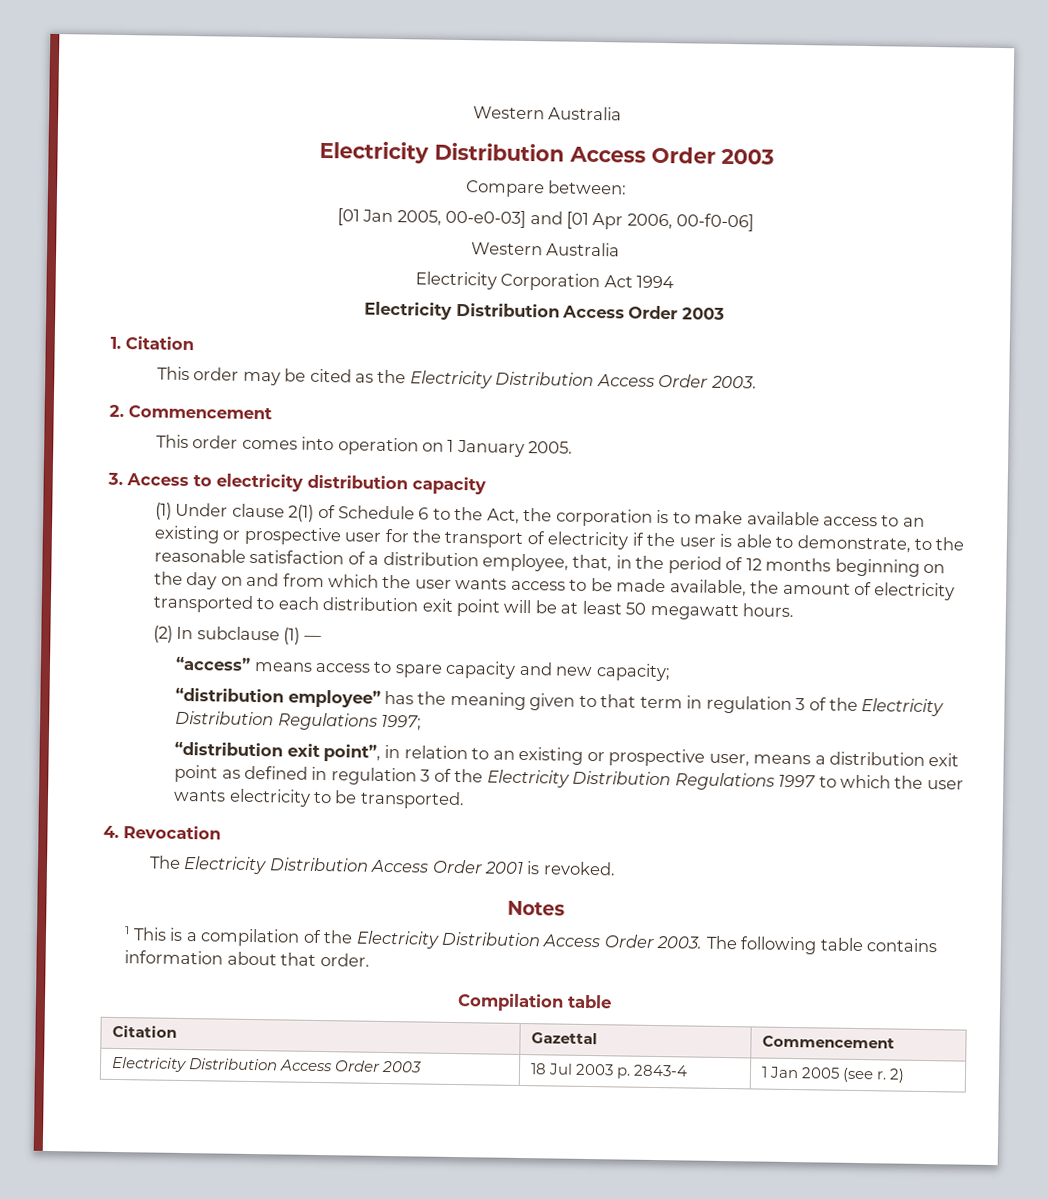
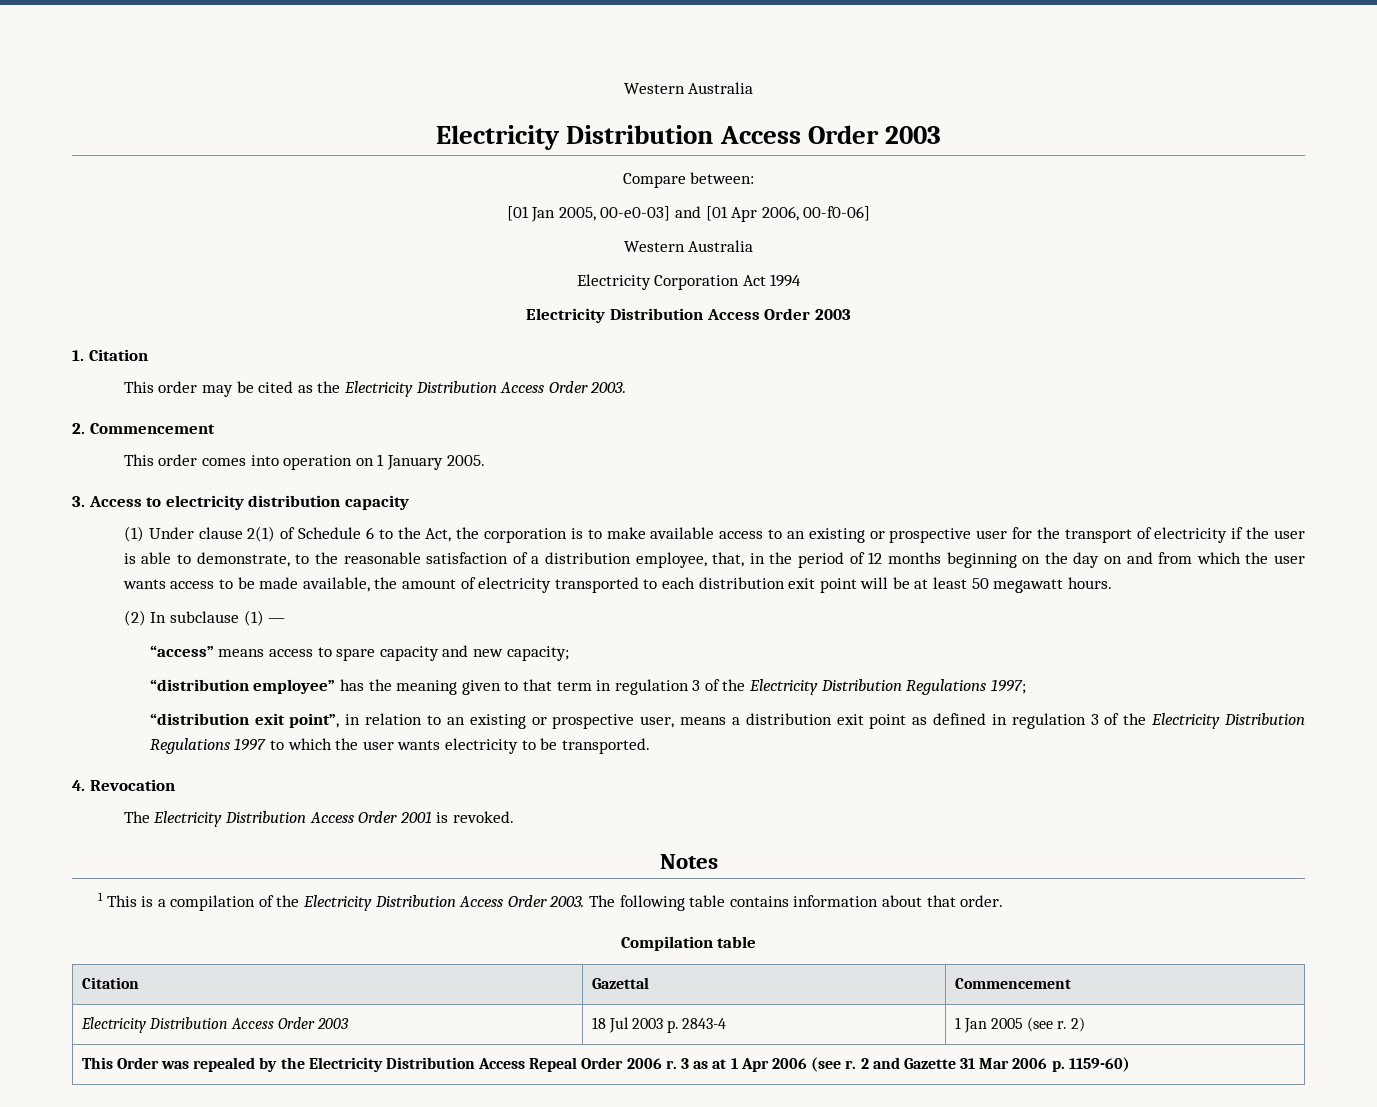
(905, 1075) none -> [81,1057,1130,1072] // This Order was repealed by the Electricity Distribution Access Repeal Order 2006 r. 3 as at 1 Apr 2006 (see r. 2 and Gazette 31 Mar 2006 p. 1159-60)

